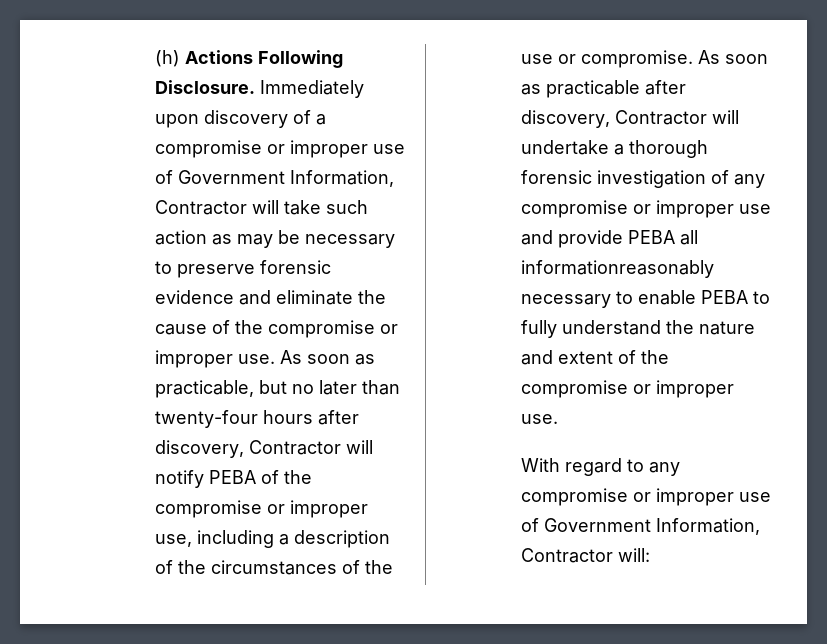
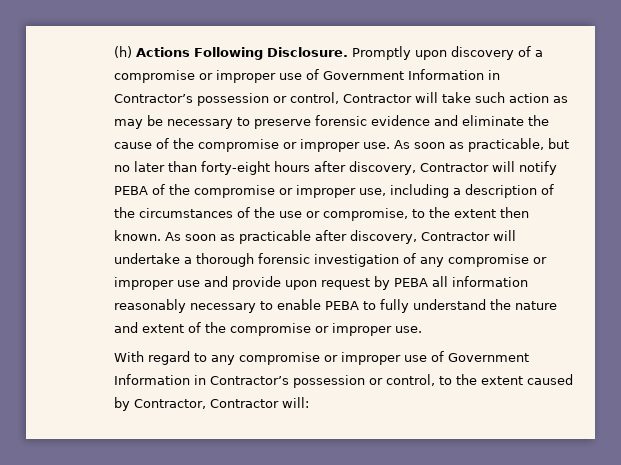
[259,80,364,98] Immediately -> [351,46,411,60] Promptly
[289,170,394,187] Information, -> [407,69,500,80] [113,92,339,106] Information in Contractor’s possession or control,
[154,410,258,428] twenty-four -> [200,161,270,175] forty-eight
[580,50,693,68] compromise. -> [322,207,529,221] [113,230,161,241] compromise, to the extent then known.
[627,230,698,245] [520,260,714,278] PEBA all informationreasonably -> [284,276,528,290] [113,299,186,313] upon request by PEBA all information reasonably
[655,518,760,535] Information, -> [113,374,573,388] [113,397,206,411] Information in Contractor’s possession or control, to the extent caused by Contractor,

